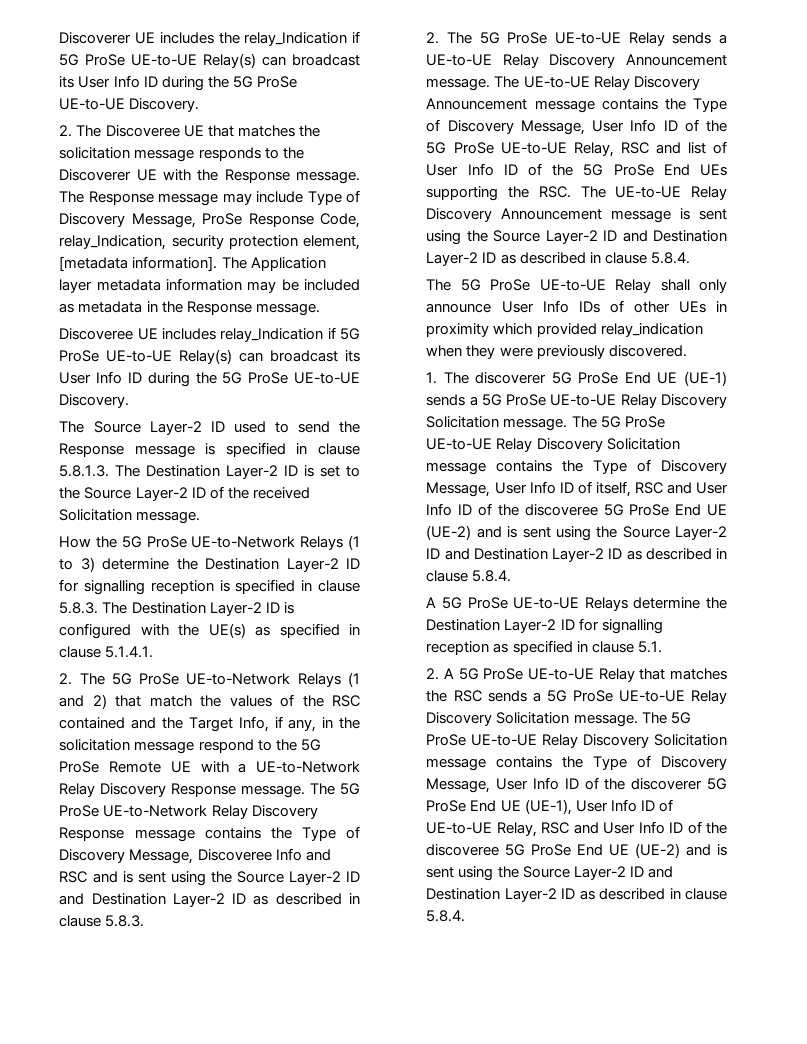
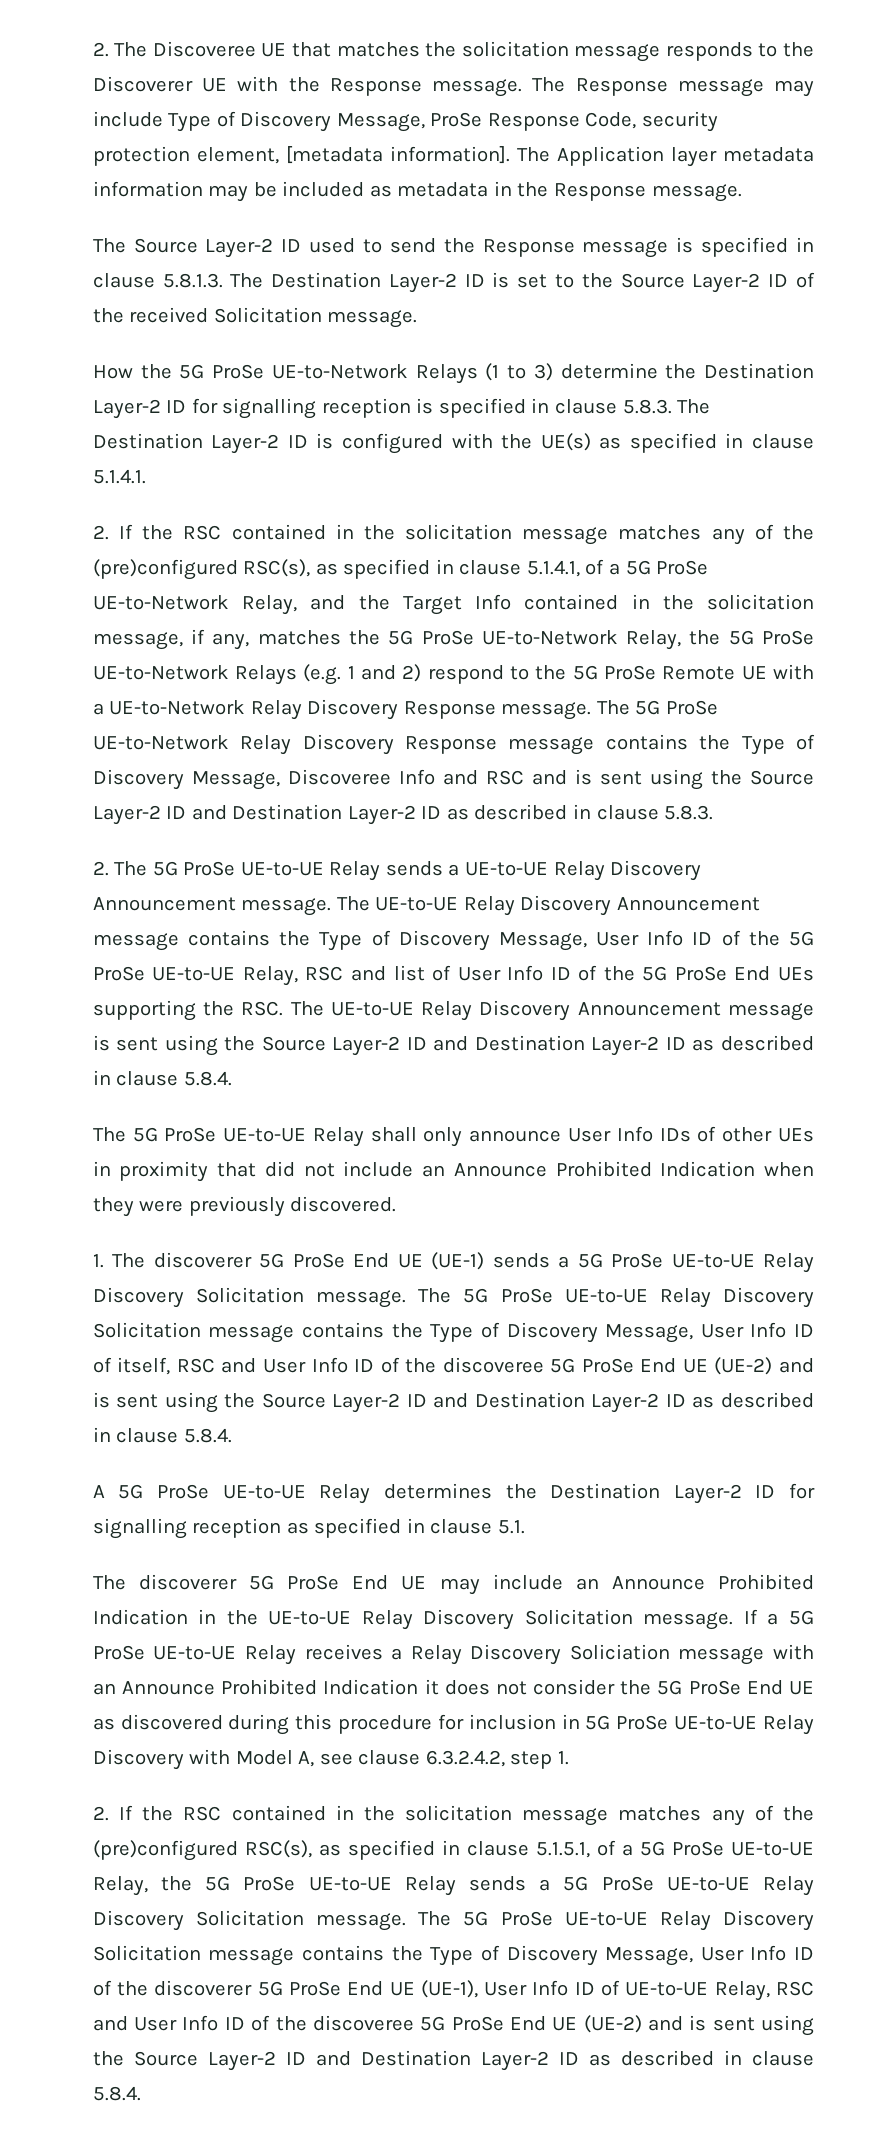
[59,31,360,46] [59,53,360,68] [59,75,297,91] [59,98,200,112] Discoverer UE includes the relay_Indication if 5G ProSe UE-to-UE Relay(s) can broadcast its User Info ID during the 5G ProSe UE-to-UE Discovery. // -> (92, 49) none
[59,235,167,250] relay_Indication, -> (637, 120) none
[59,327,360,342] [59,349,360,364] [59,371,360,387] [59,394,130,408] // Discoveree UE includes relay_Indication if 5G ProSe UE-to-UE Relay(s) can broadcast its User Info ID during the 5G ProSe UE-to-UE Discovery. -> (742, 193) none
[79,672,360,687] [59,694,360,709] [59,716,360,732] [59,739,195,754] The 5G ProSe UE-to-Network Relays (1 and 2) that match the values of the RSC contained and the Target Info, if any, in the solicitation message -> [118,524,814,545] [92,559,709,580] [92,594,814,615] [92,629,814,650] [92,664,422,685] If the RSC contained in the solicitation message matches any of the (pre)configured RSC(s), as specified in clause 5.1.4.1, of a 5G ProSe UE-to-Network Relay, and the Target Info contained in the solicitation message, if any, matches the 5G ProSe UE-to-Network Relay, the 5G ProSe UE-to-Network Relays (e.g. 1 and 2)
[493,323,703,337] which provided relay_indication -> [217,1161,756,1177] that did not include an Announce Prohibited Indication
[584,597,701,611] Relays determine -> [319,1483,492,1504] Relay determines
[426,668,727,682] [426,690,482,702] 2. A 5G ProSe UE-to-UE Relay that matches the RSC -> [92,1574,814,1595] [92,1609,814,1630] [92,1644,814,1665] [92,1679,815,1695] [92,1714,814,1735] [92,1749,570,1770] [92,1805,814,1826] [92,1840,815,1861] [92,1876,456,1896] The discoverer 5G ProSe End UE may include an Announce Prohibited Indication in the UE-to-UE Relay Discovery Solicitation message. If a 5G ProSe UE-to-UE Relay receives a Relay Discovery Soliciation message with an Announce Prohibited Indication it does not consider the 5G ProSe End UE as discovered during this procedure for inclusion in 5G ProSe UE-to-UE Relay Discovery with Model A, see clause 6.3.2.4.2, step 1. // 2. If the RSC contained in the solicitation message matches any of the (pre)configured RSC(s), as specified in clause 5.1.5.1, of a 5G ProSe UE-to-UE Relay, the 5G ProSe UE-to-UE Relay

